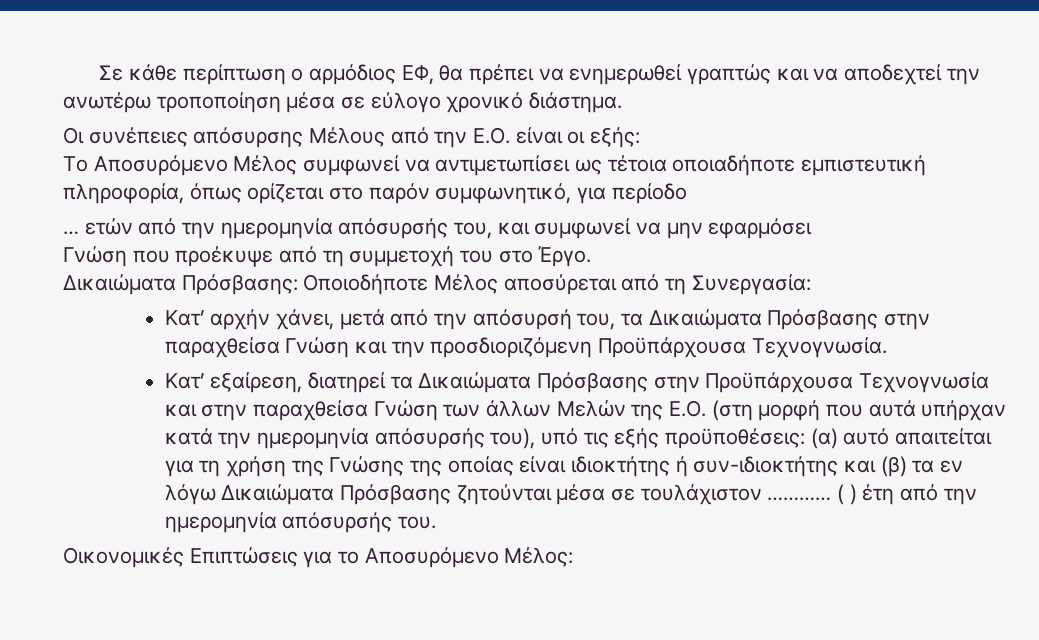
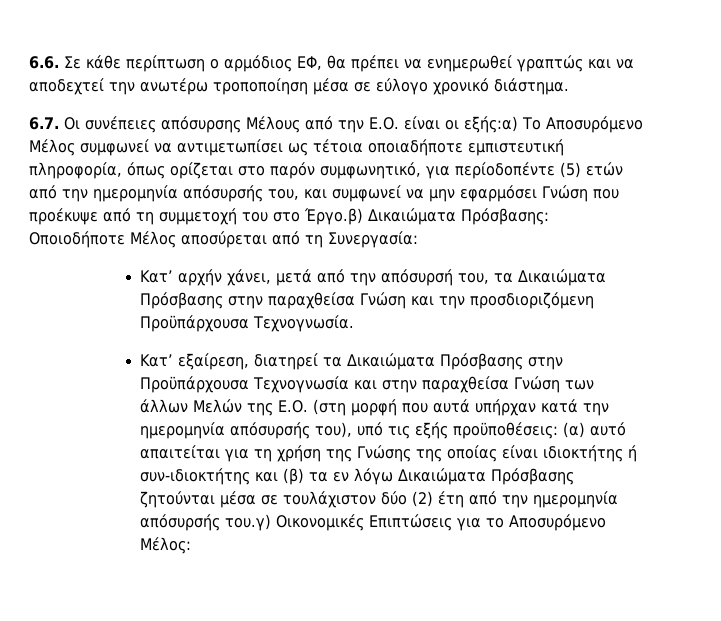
(99, 73) none -> [29,56,59,69] 6.6.
(623, 102) none -> [29,117,59,130] 6.7.
[590,127,641,148] εξής: // -> [464,116,518,133] εξής:α)
[611,183,687,204] [63,231,79,235] περίοδο // … -> [455,162,581,179] περίοδοπέντε (5)
(813, 228) // -> (537, 193) none
[538,246,592,267] Έργο. // -> [304,208,363,225] Έργο.β)
[767,484,857,505] ………… ( ) -> [380,491,433,507] δύο (2)
[397,516,436,529] του. // -> [224,514,271,531] του.γ)

